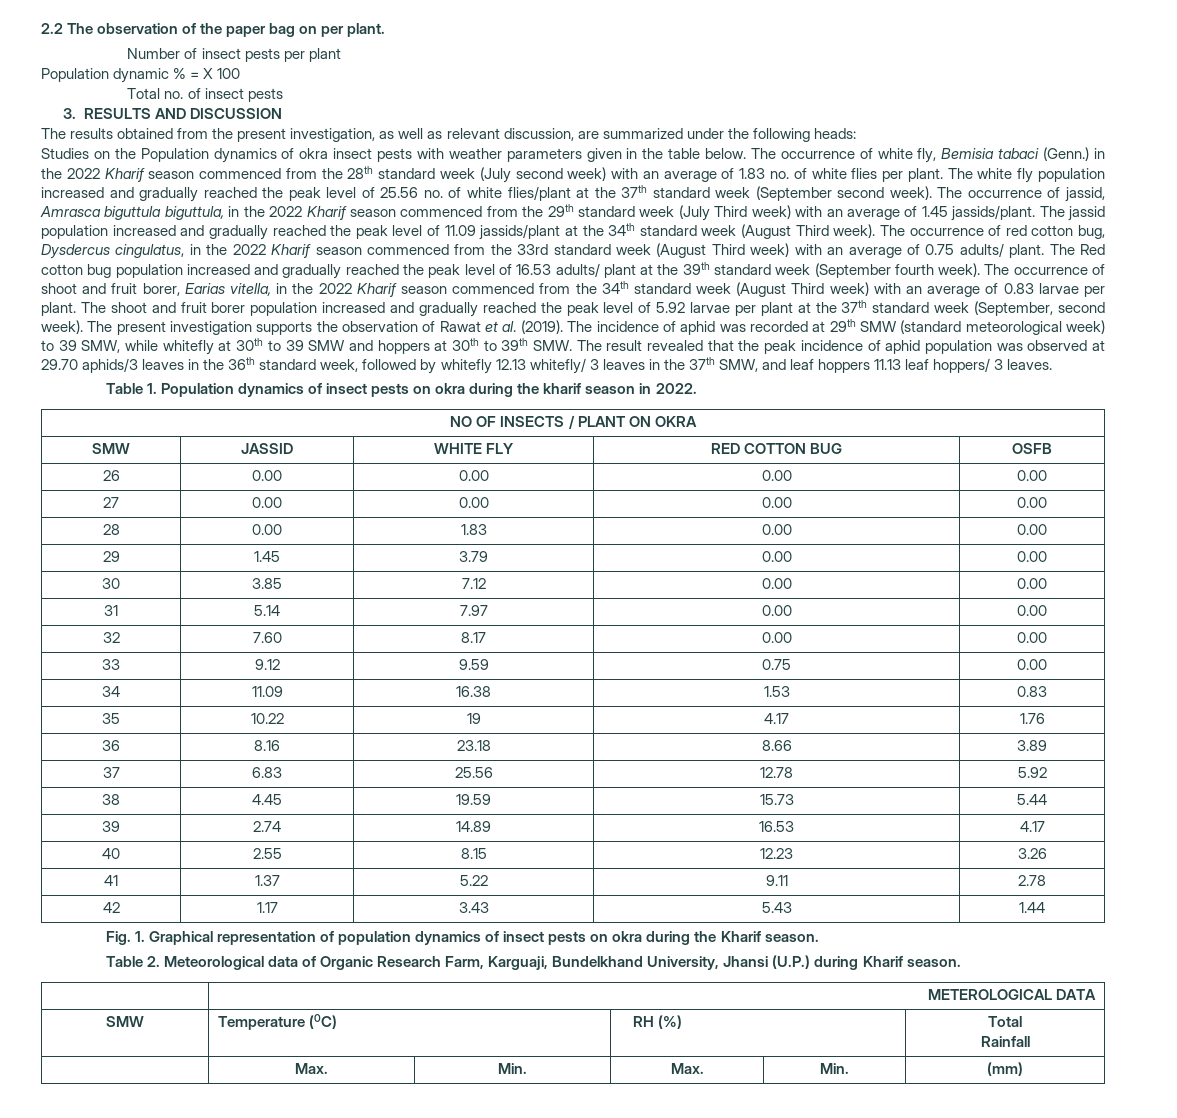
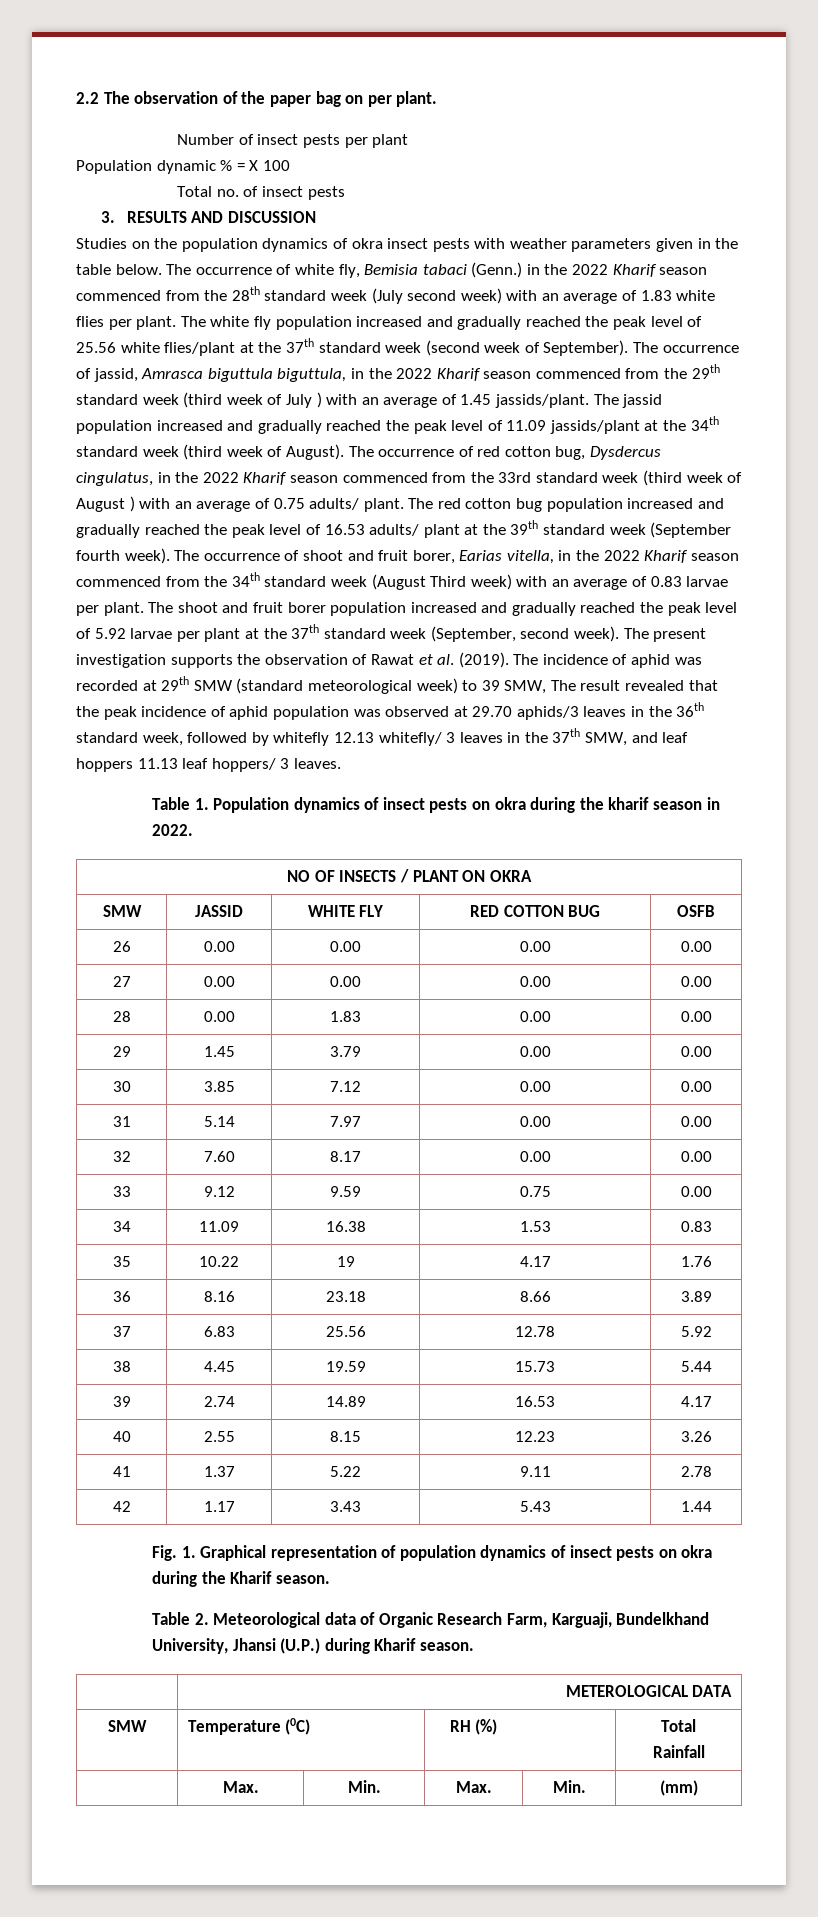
[41,128,856,142] // The results obtained from the present investigation, as well as relevant discussion, are summarized under the following heads: -> (316, 217) none
[140,148,209,162] Population -> [181,238,258,252] population
[770,168,807,179] no. of -> (672, 295) none
[423,187,462,198] no. of -> (116, 347) none
[755,186,932,201] (September second week). -> [425,340,629,356] (second week of September).
[678,205,791,221] (July Third week) -> [183,392,322,408] (third week of July )
[741,224,876,239] (August Third week). -> [183,444,344,460] (third week of August).
[656,243,790,258] (August Third week) -> [643,470,743,486] [76,496,135,512] (third week of August )
[1079,244,1105,255] Red -> [437,498,461,509] red
[125,338,573,355] while whitefly at 30th to 39 SMW and hoppers at 30th to 39th SMW. -> (547, 687) none

